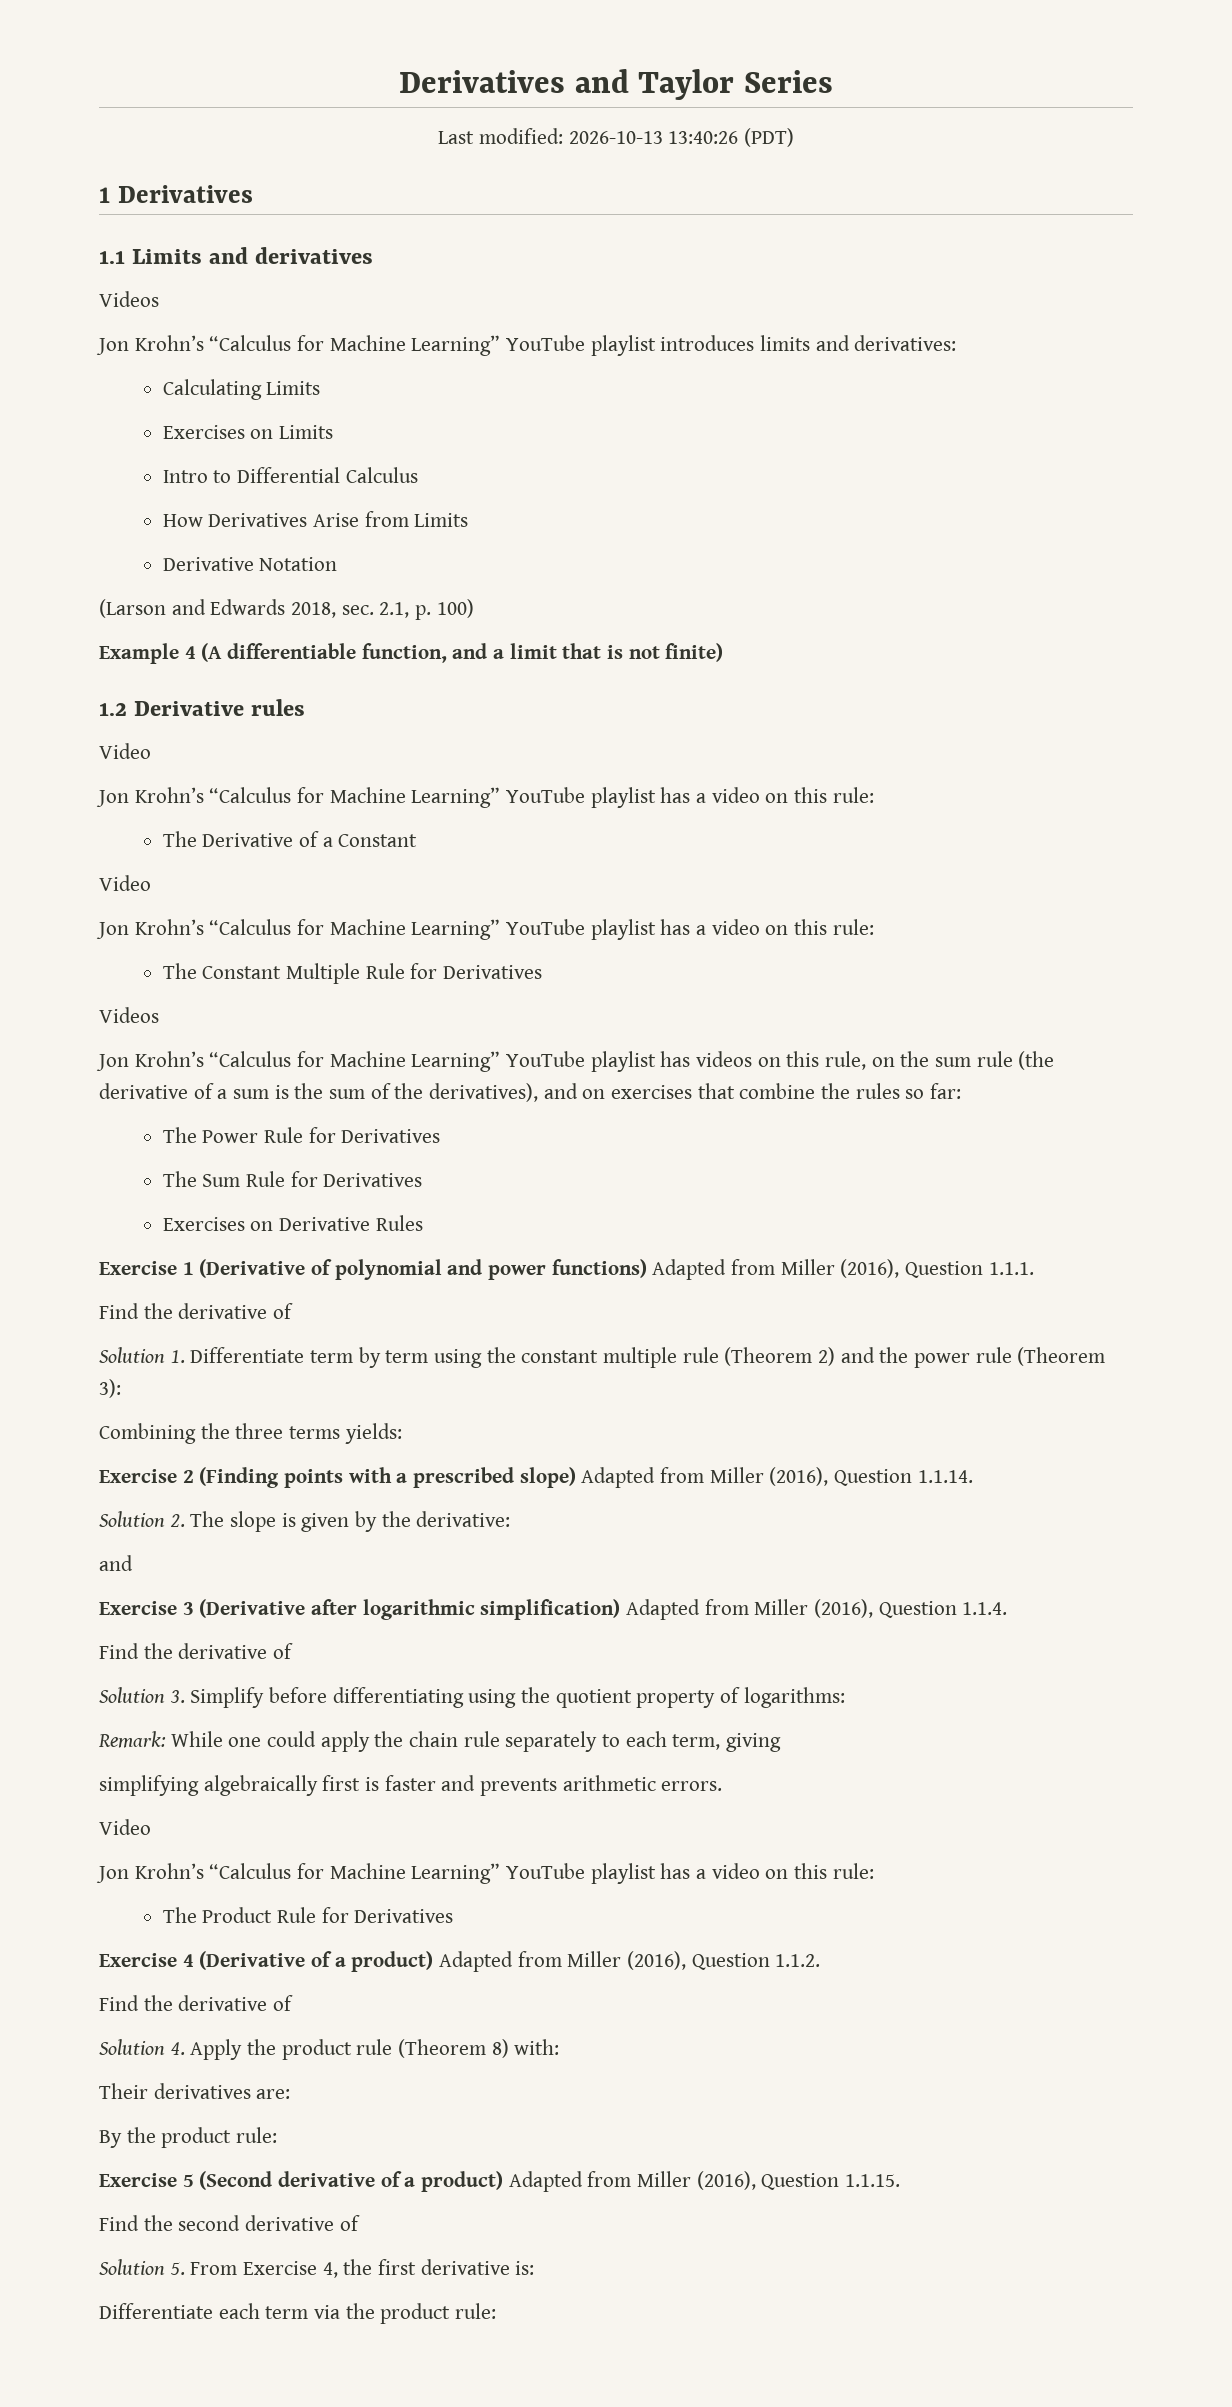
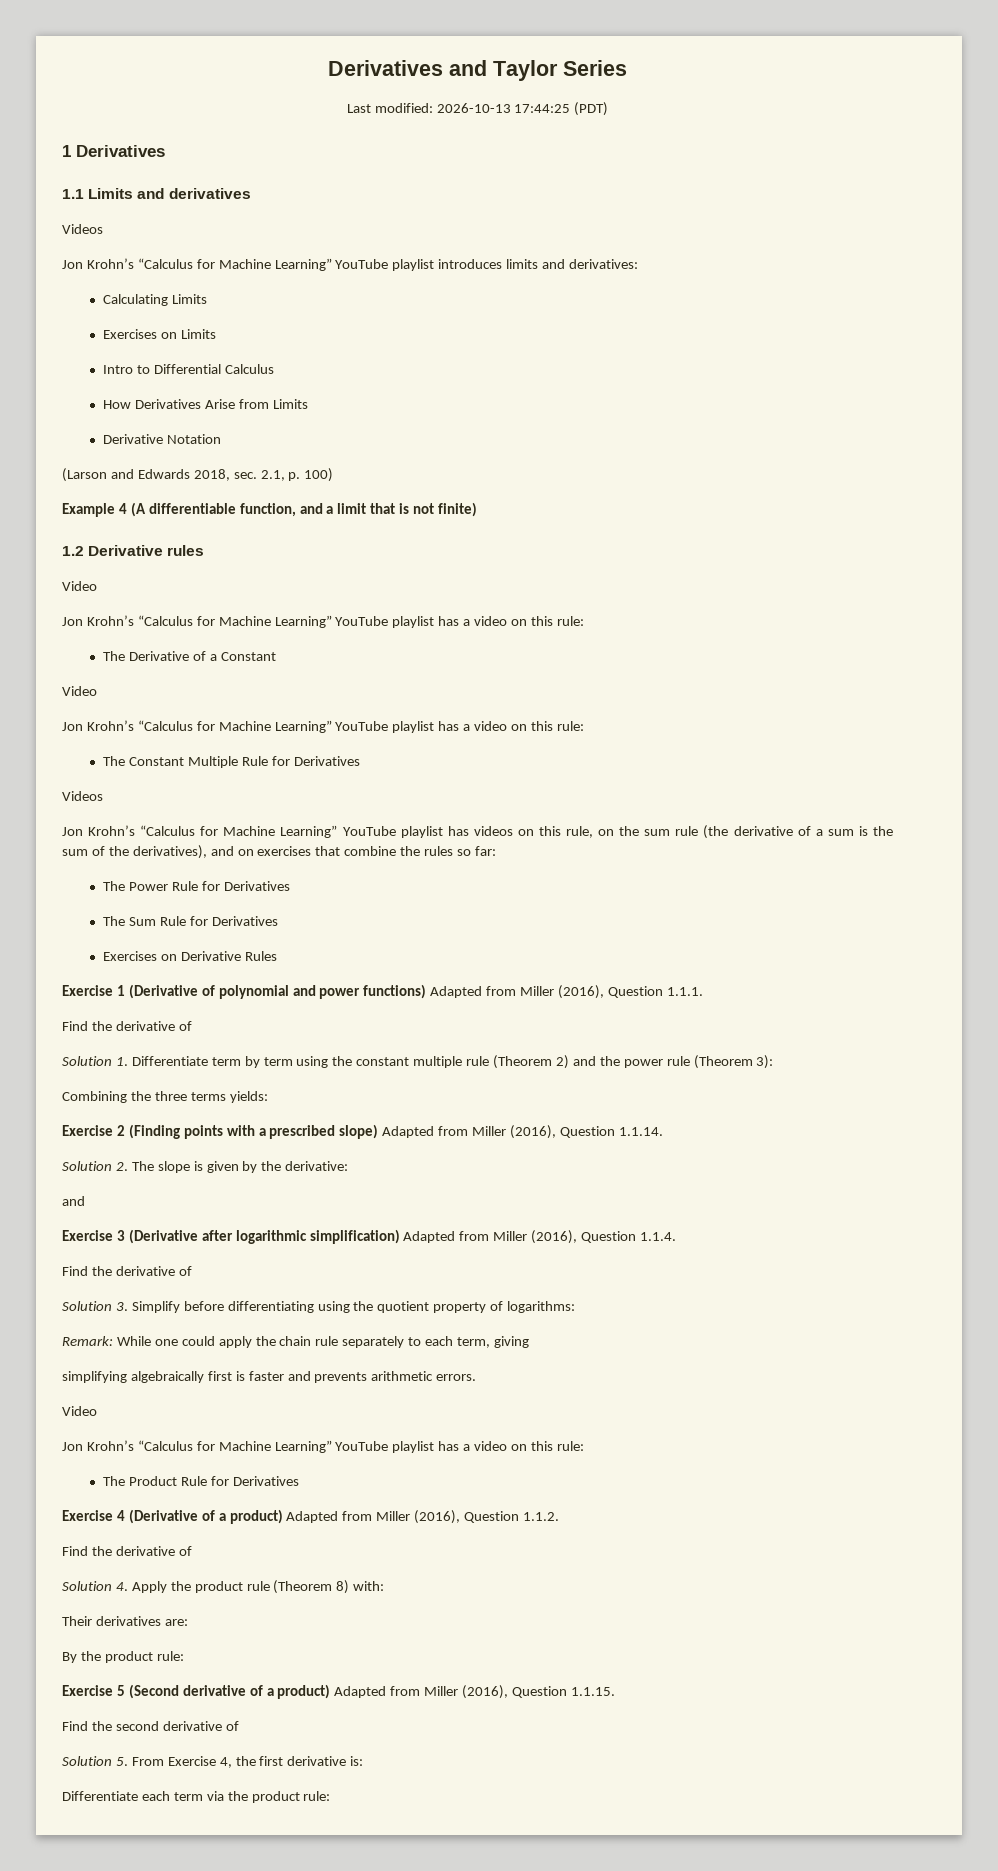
[668,131,739,144] 13:40:26 -> [514,104,571,113] 17:44:25

